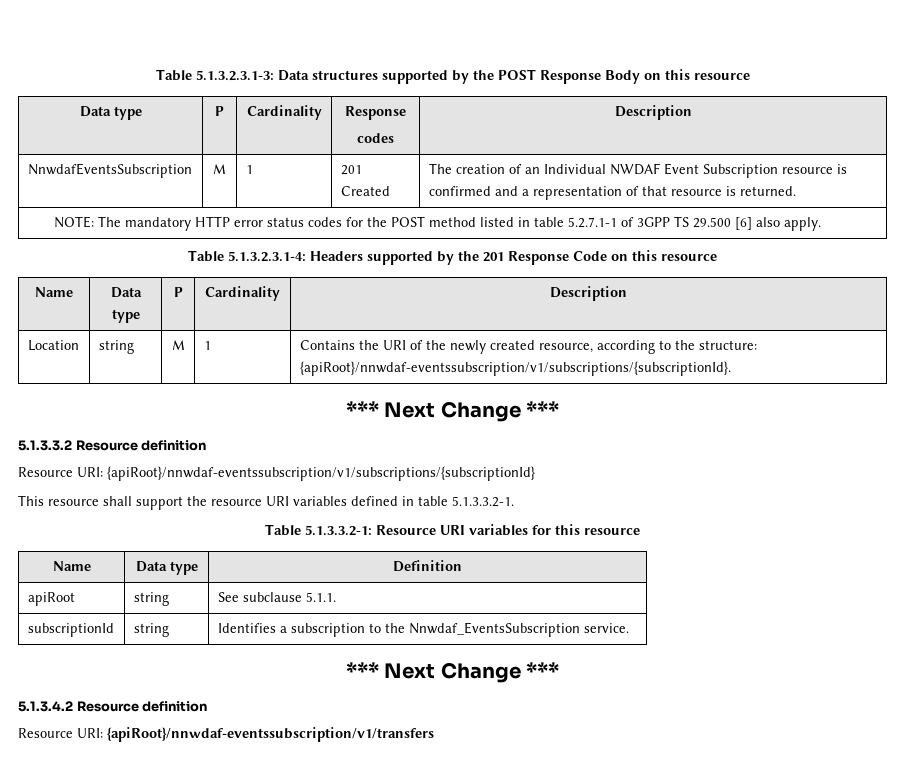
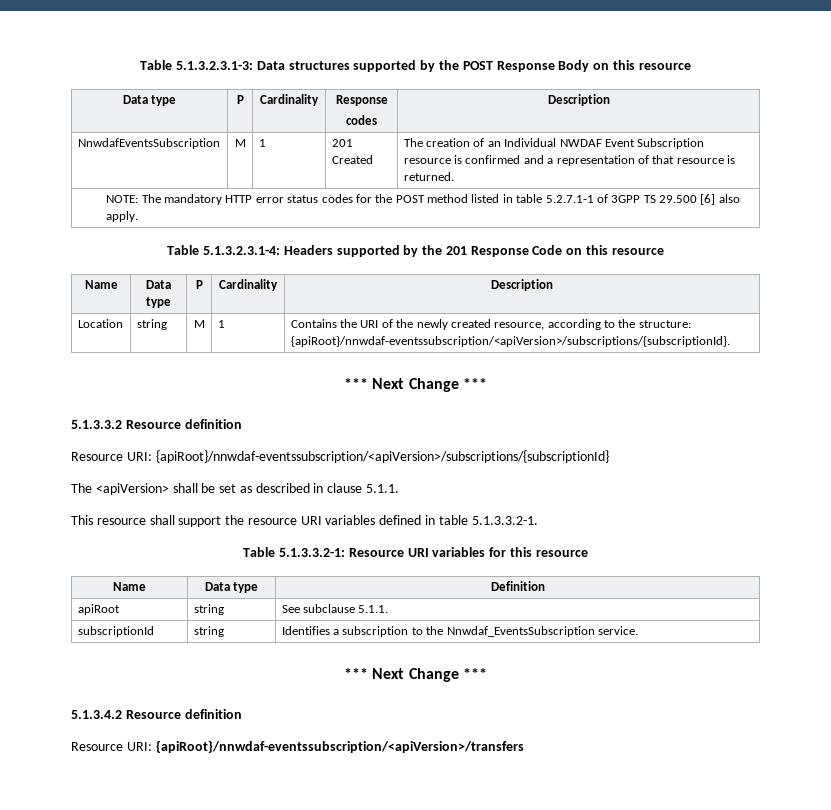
[299,361,731,376] {apiRoot}/nnwdaf-eventssubscription/v1/subscriptions/{subscriptionId}. -> [290,336,730,347] {apiRoot}/nnwdaf-eventssubscription/<apiVersion>/subscriptions/{subscriptionId}.
[107,466,535,481] {apiRoot}/nnwdaf-eventssubscription/v1/subscriptions/{subscriptionId} -> [155,450,609,463] [71,483,400,495] {apiRoot}/nnwdaf-eventssubscription/<apiVersion>/subscriptions/{subscriptionId} // The <apiVersion> shall be set as described in clause 5.1.1.
[107,727,434,742] {apiRoot}/nnwdaf-eventssubscription/v1/transfers -> [155,740,524,753] {apiRoot}/nnwdaf-eventssubscription/<apiVersion>/transfers

